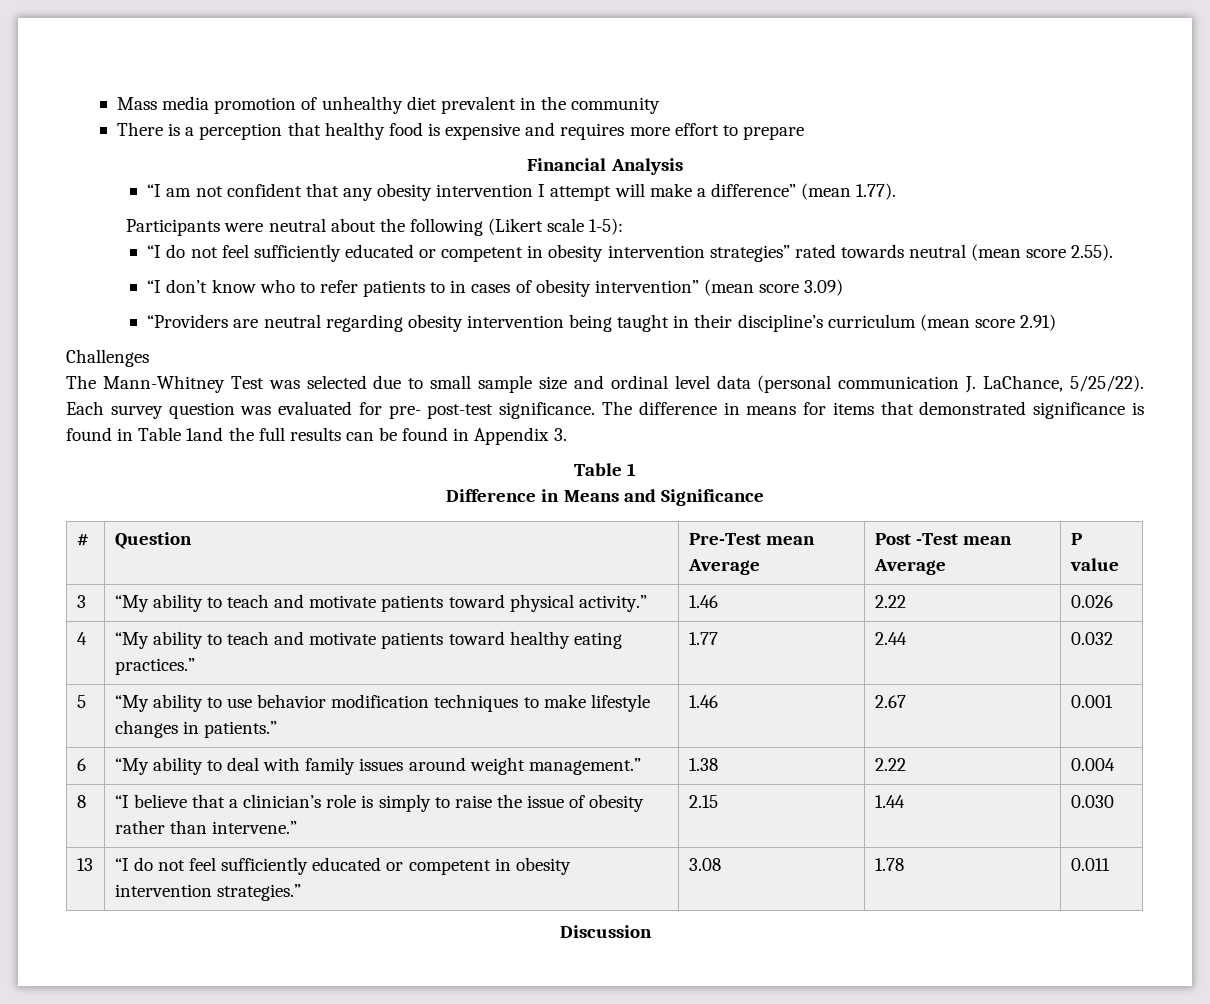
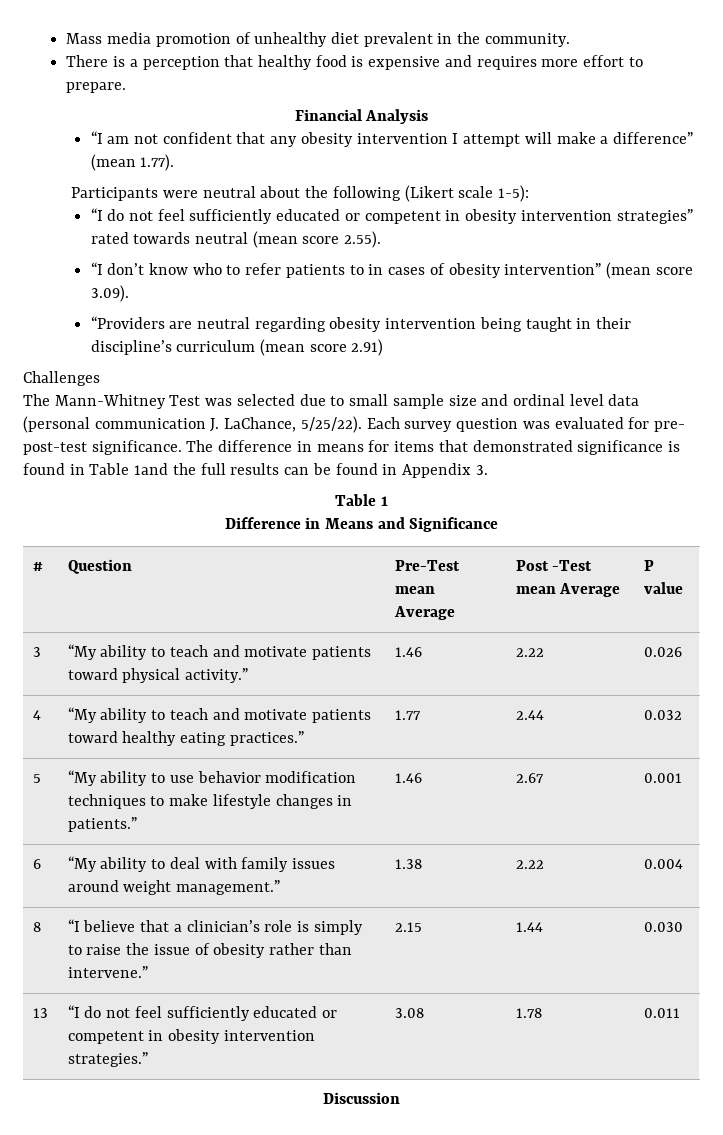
[571,97,661,114] community -> [484,33,570,47] community.
[742,126,804,140] prepare -> [66,82,127,93] prepare.
[804,279,844,296] 3.09) -> [90,285,129,302] 3.09).

